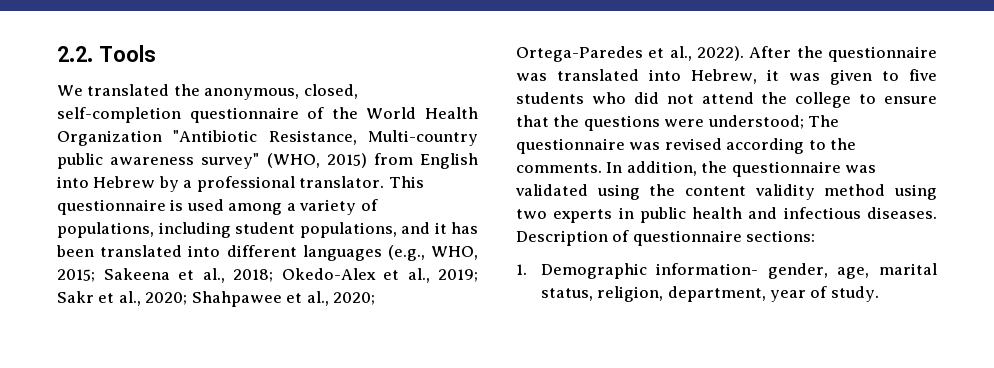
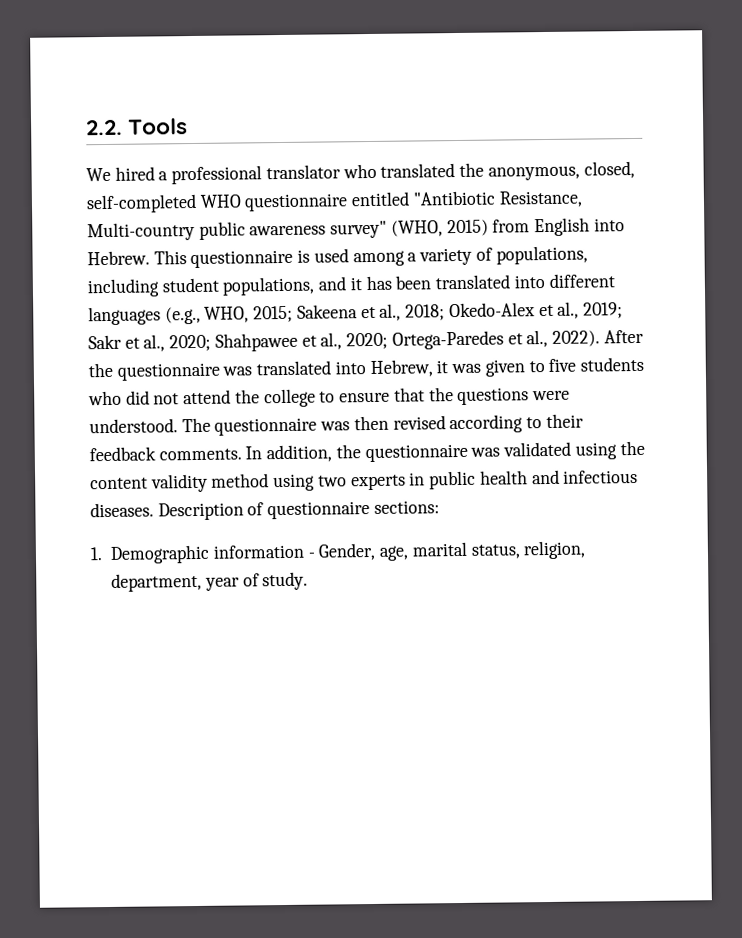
[87,84,358,100] [57,107,479,123] [57,130,162,146] translated the anonymous, closed, self-completion questionnaire of the World Health Organization -> [114,160,635,185] [86,191,411,214] hired a professional translator who translated the anonymous, closed, self-completed WHO questionnaire entitled
[93,176,385,192] Hebrew by a professional translator. -> [87,250,150,266] Hebrew.
[707,115,804,129] understood; -> [89,418,178,434] understood.
(661, 146) none -> [353,415,389,431] then
[830,138,857,150] the -> [545,413,584,429] [89,446,156,462] their feedback
[656,263,828,279] information- gender, -> [212,542,377,561] information - Gender,

